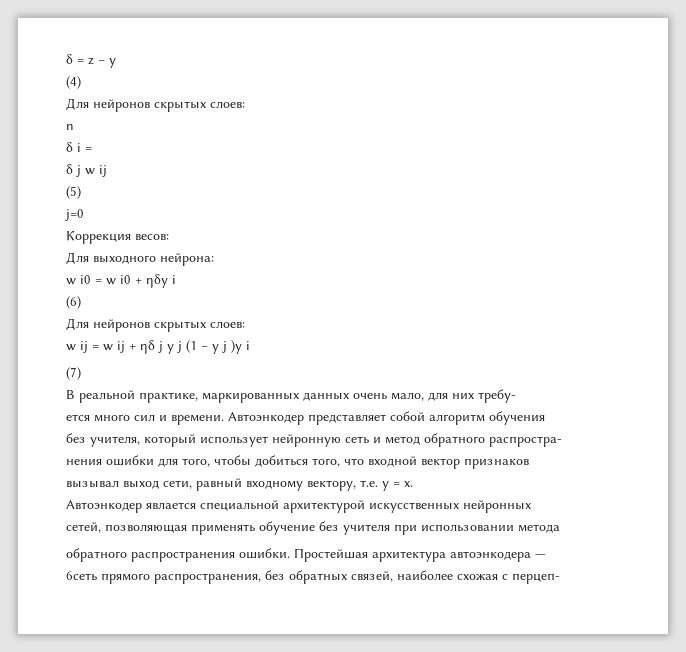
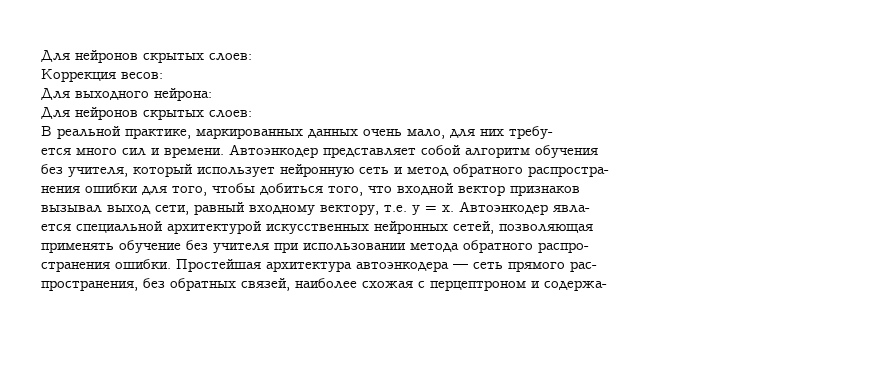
[66,54,116,68] [66,76,81,89] [66,98,245,112] [66,124,74,130] [66,142,92,152] [66,164,107,177] [66,186,81,199] [65,209,84,221] δ = z − y // (4) // Для нейронов скрытых слоев: // n // δ i = // δ j w ij // (5) // j=0 -> [41,50,252,63] Для нейронов скрытых слоев:
[66,274,176,288] [66,296,81,309] [66,318,245,332] [66,340,250,354] [66,367,81,380] w i0 = w i0 + ηδy i // (6) // Для нейронов скрытых слоев: // w ij = w ij + ηδ j y j (1 − y j )y i // (7) -> [41,107,252,120] Для нейронов скрытых слоев:
[66,500,196,513] // Автоэнкодер явлается -> [459,201,590,215] [41,224,71,231] Автоэнкодер явла- // ется
(532, 506) // -> (448, 227) none
(187, 528) none -> (593, 228) //
[66,548,235,562] // обратного распространения -> [463,240,589,253] [41,261,110,272] обратного распро- // странения
[66,571,261,584] // 6сеть прямого распространения, -> [473,261,597,272] [41,280,138,291] сеть прямого рас- // пространения,
[512,573,560,584] перцеп- -> [430,280,607,291] перцептроном и содержа-

